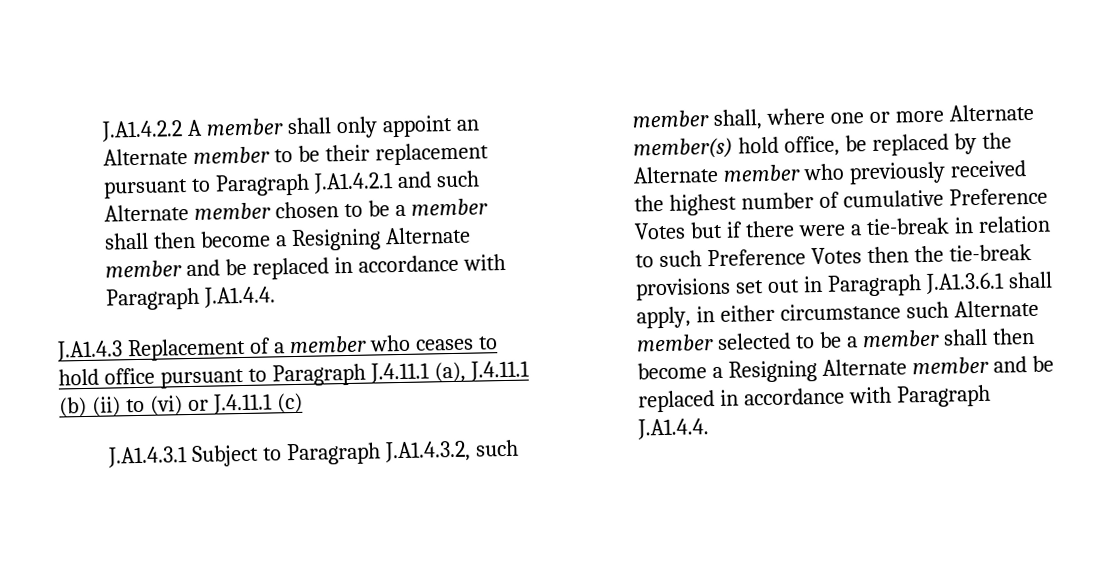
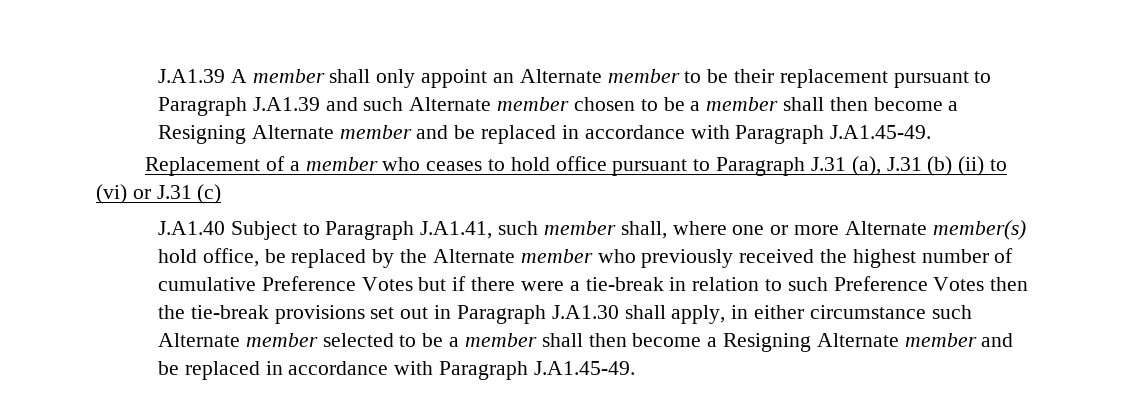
[101,120,184,142] J.A1.4.2.2 -> [158,69,226,83] J.A1.39
[313,172,395,194] J.A1.4.2.1 -> [252,97,320,111] J.A1.39
[203,286,277,308] [56,340,123,362] J.A1.4.4. // J.A1.4.3 -> [830,125,932,139] J.A1.45-49. //
[369,360,530,384] J.4.11.1 (a), J.4.11.1 -> [810,156,922,176] J.31 (a), J.31
[212,393,273,415] J.4.11.1 -> [156,185,192,199] J.31
[107,446,189,468] J.A1.4.3.1 -> [158,221,226,235] J.A1.40
[384,440,472,463] J.A1.4.3.2, -> [420,221,493,239] J.A1.41,
[924,272,1005,294] J.A1.3.6.1 -> [551,305,619,319] J.A1.30
[637,418,710,440] J.A1.4.4. -> [533,361,635,375] J.A1.45-49.

